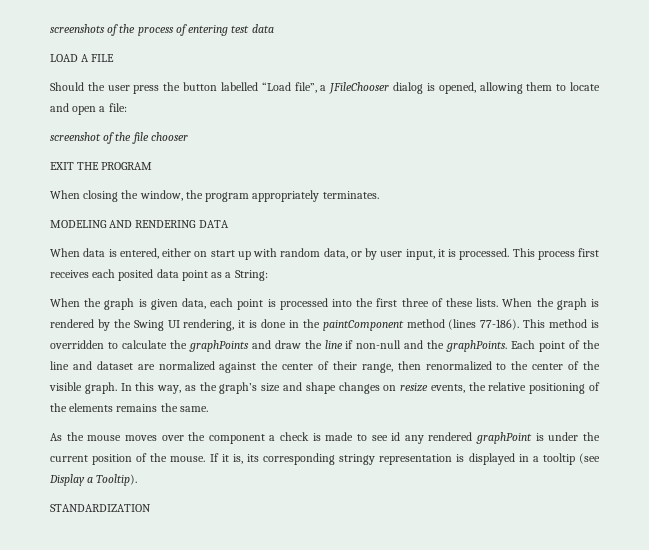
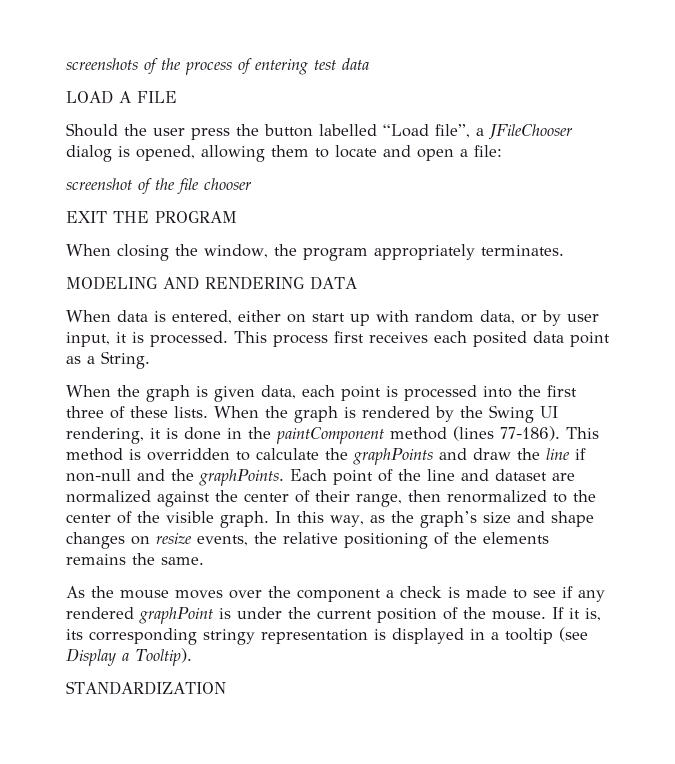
[234,270,268,281] String: -> [101,351,150,369] String.
[391,432,401,441] id -> [562,586,573,598] if

